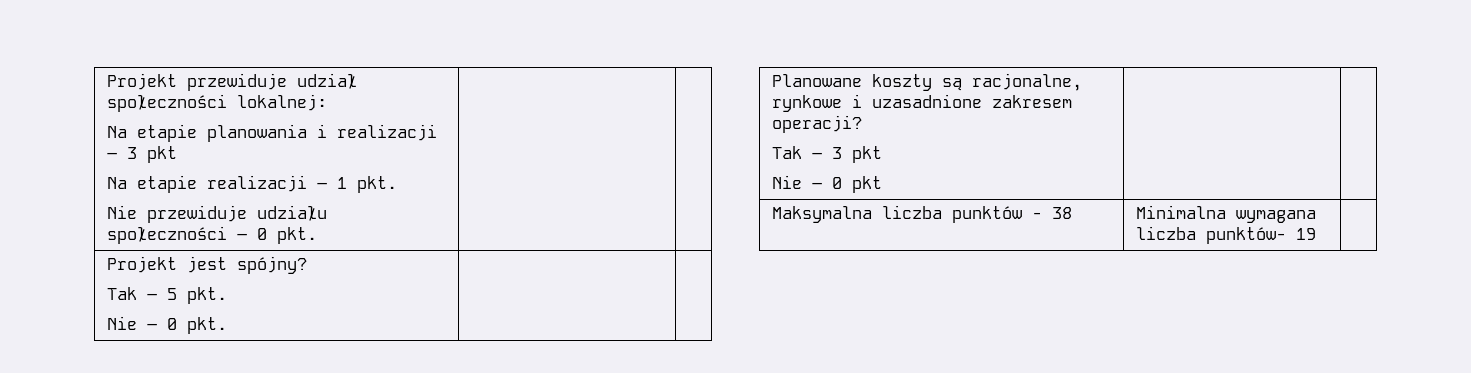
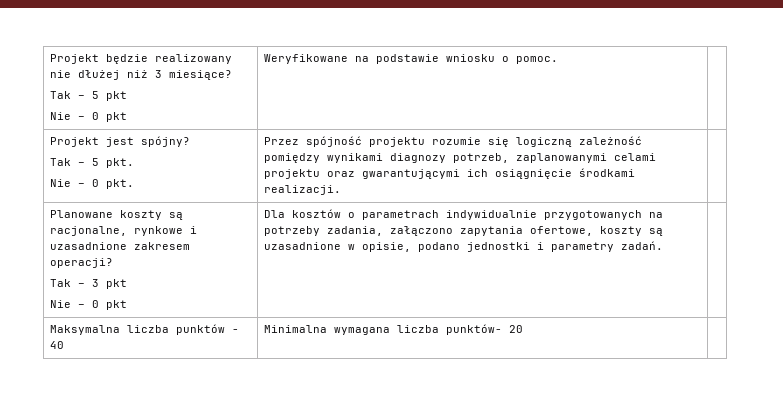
[107,73,358,91] [107,94,328,112] [107,124,438,142] [107,146,178,163] [107,175,398,193] [107,205,328,223] [107,226,318,244] Projekt przewiduje udział społeczności lokalnej: // Na etapie planowania i realizacji – 3 pkt // Na etapie realizacji – 1 pkt. // Nie przewiduje udziału społeczności – 0 pkt. | -> [49,54,232,64] [49,70,232,80] [49,91,127,101] [49,112,127,122] [263,54,558,64] Projekt będzie realizowany nie dłużej niż 3 miesiące? // Tak – 5 pkt // Nie – 0 pkt | Weryfikowane na podstawie wniosku o pomoc.
(228, 325) none -> [263,136,642,147] [263,153,656,163] [263,168,635,179] [263,185,341,195] Przez spójność projektu rozumie się logiczną zależność pomiędzy wynikami diagnozy potrzeb, zaplanowanymi celami projektu oraz gwarantującymi ich osiągnięcie środkami realizacji.
(883, 184) none -> [263,209,663,220] [263,226,663,236] [263,241,663,252] Dla kosztów o parametrach indywidualnie przygotowanych na potrzeby zadania, załączono zapytania ofertowe, koszty są uzasadnione w opisie, podano jednostki i parametry zadań.
[1052,207,1073,219] 38 -> [49,341,64,349] 40
[1296,228,1317,240] 19 -> [508,325,523,333] 20

